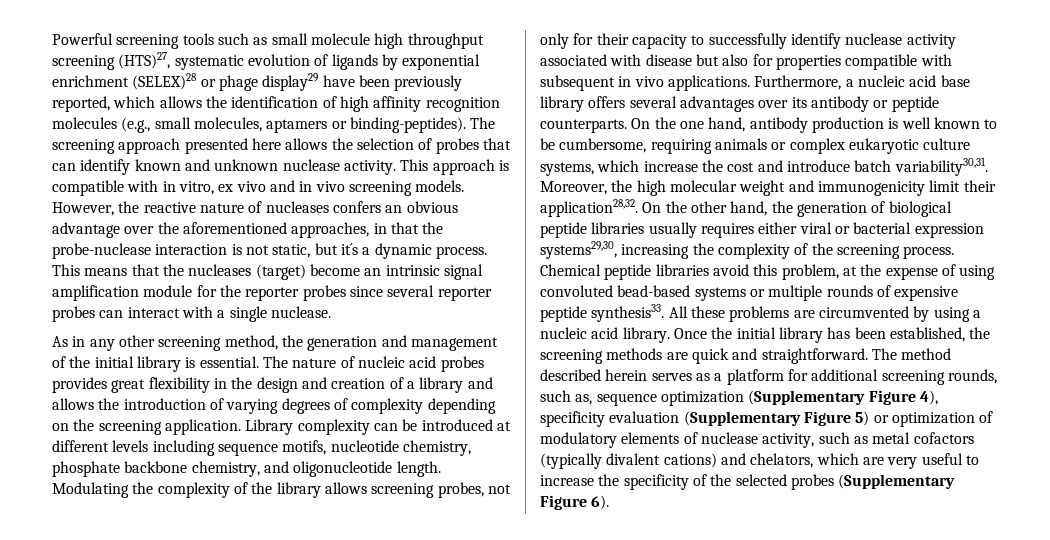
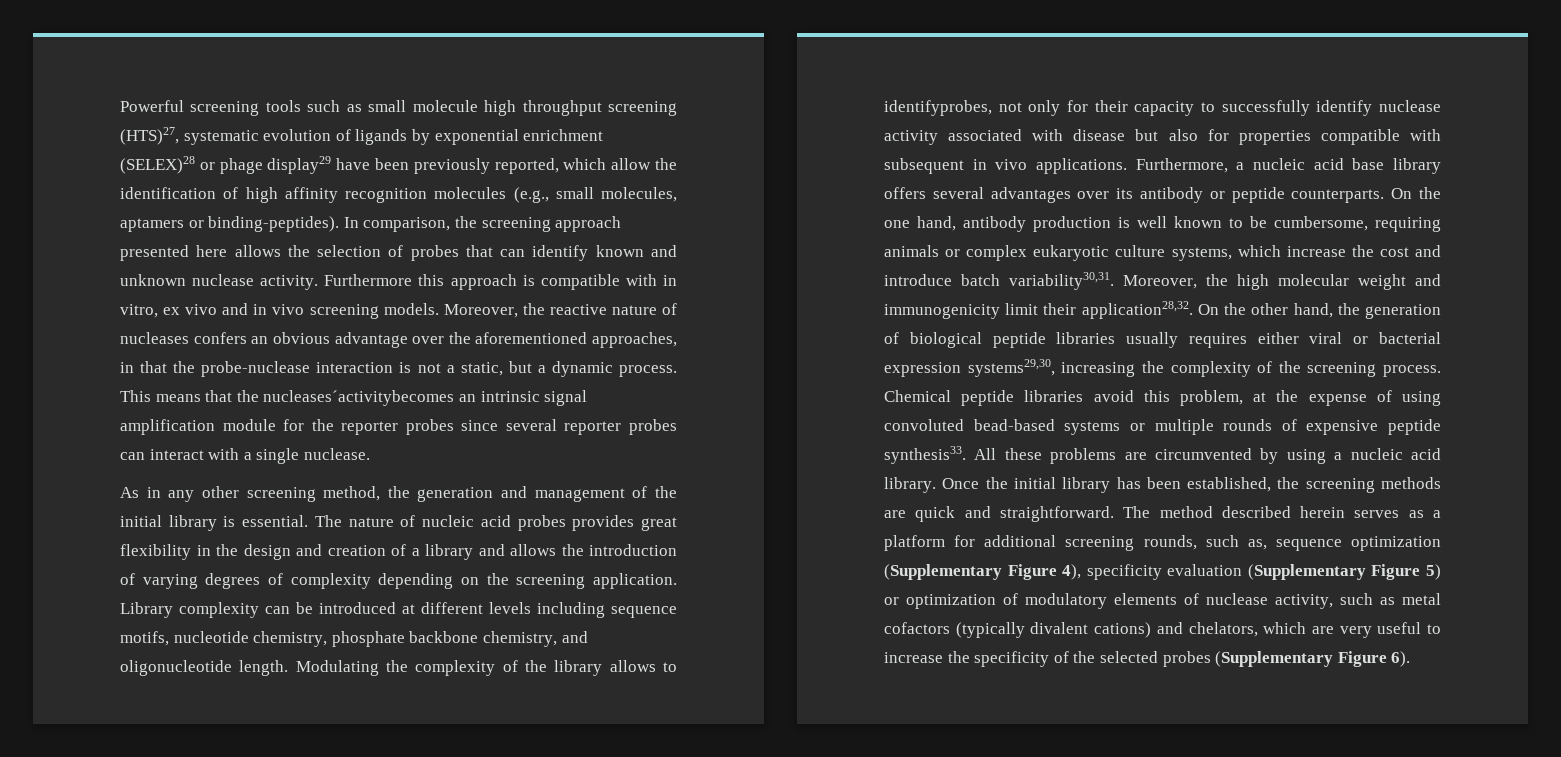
[159,96,202,108] allows -> [611,158,652,170] allow
[470,117,496,129] The -> [343,216,477,232] In comparison, the
[400,159,429,171] This -> [324,274,445,286] Furthermore this
[52,202,114,216] However, -> [443,304,518,318] Moreover,
(269, 250) none -> [446,365,455,373] a
[340,243,358,255] it´s -> (532, 367) none
[188,264,360,280] nucleases (target) become -> [263,390,455,406] nucleases´activitybecomes
[371,482,484,498] screening probes, -> [662,662,677,672] [884,100,992,116] to identifyprobes,

